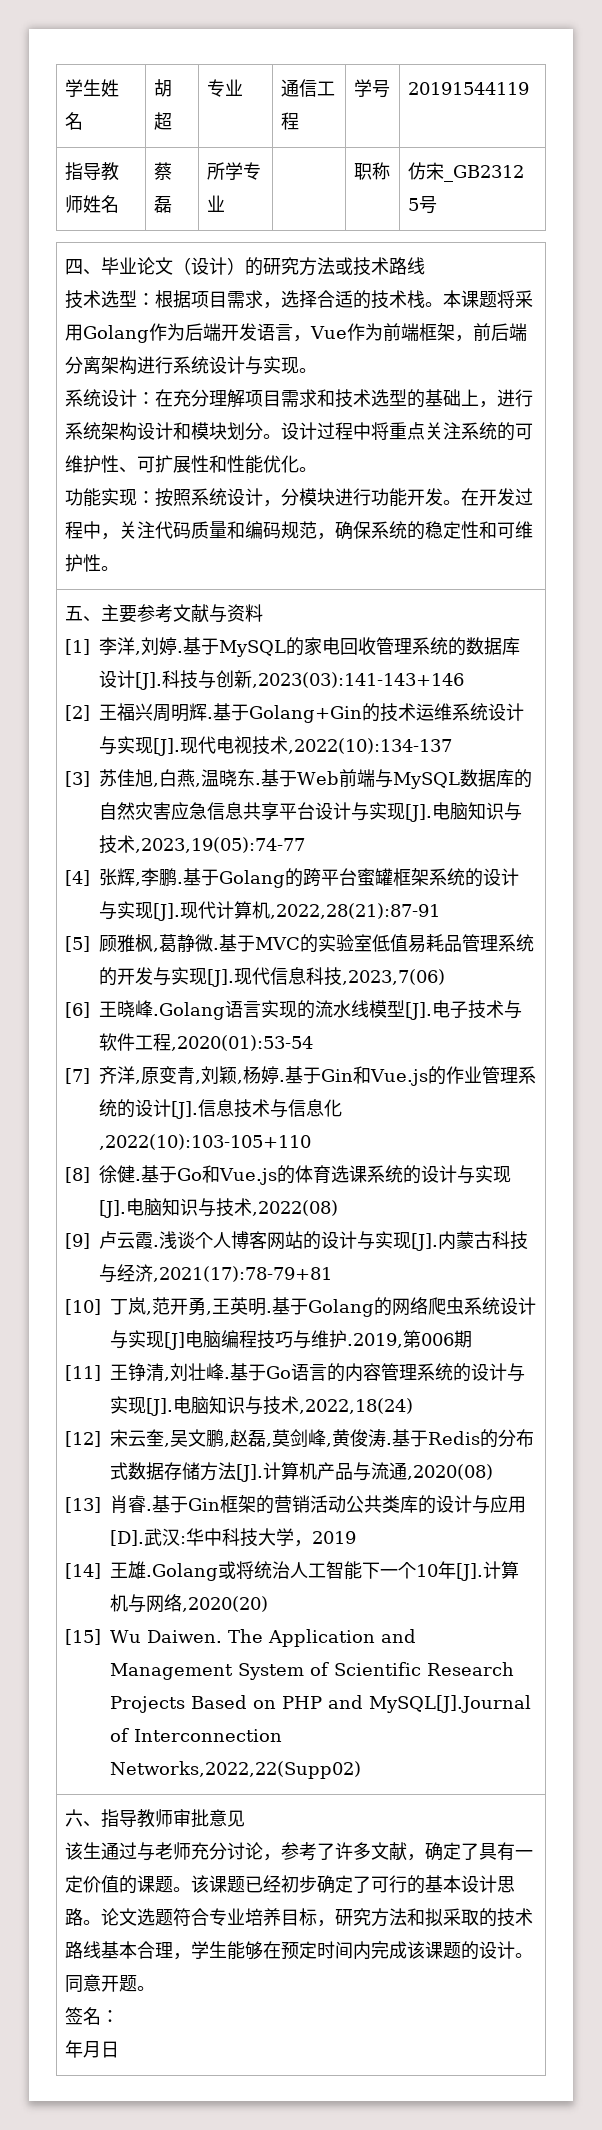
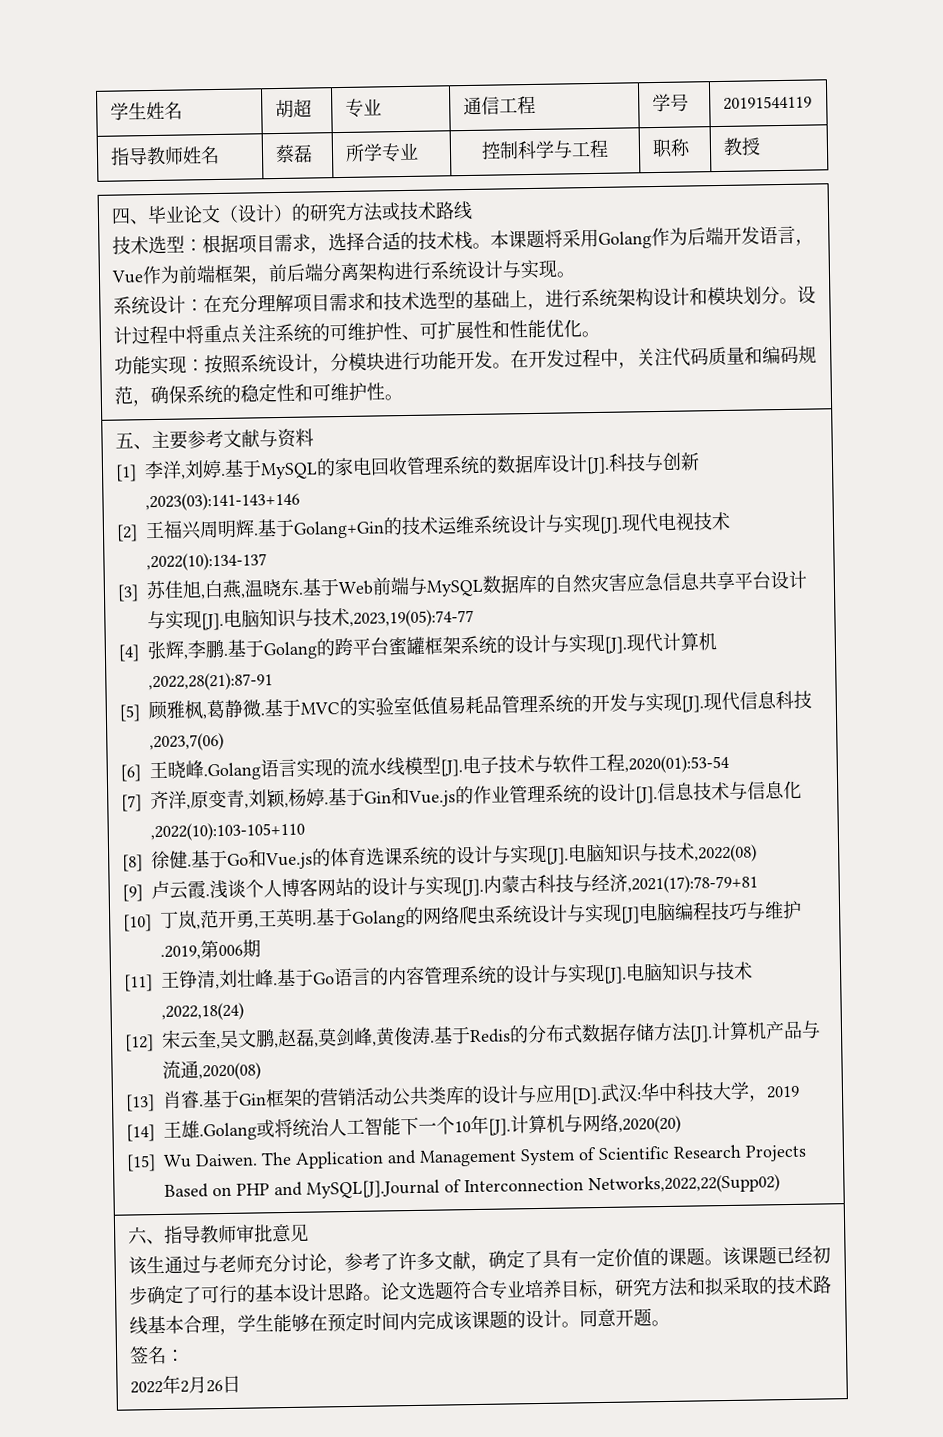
[354,162,391,180] [408,162,525,182] [408,196,438,214] | 职称 | 仿宋_GB2312 5号 -> [481,139,609,160] [651,138,691,159] [722,137,761,156] 控制科学与工程 | 职称 | 教授
[65,2040,102,2058] 年月 -> [129,1374,223,1395] 2022年2月26

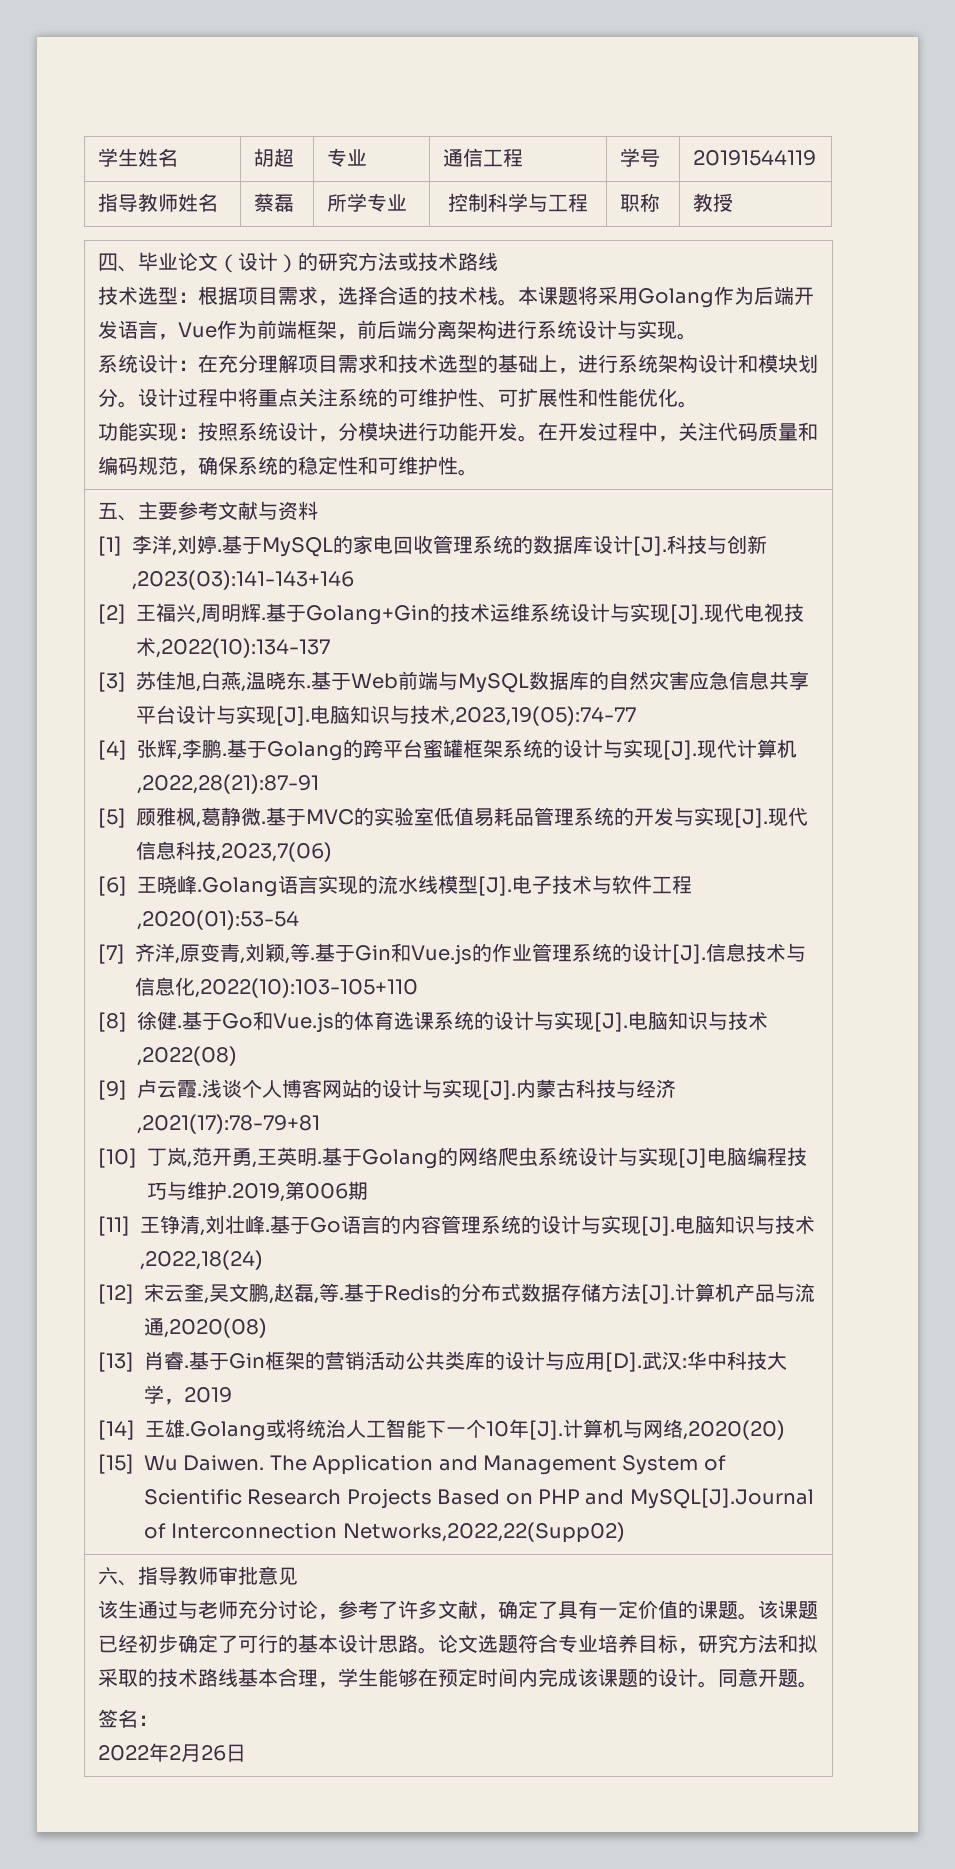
(202, 530) none -> [196,617,202,624] ,
[287,787,325,807] 杨婷 -> [290,943,311,962] 等
[316,1026,431,1047] 莫剑峰,黄俊涛 -> [319,1283,340,1302] 等

